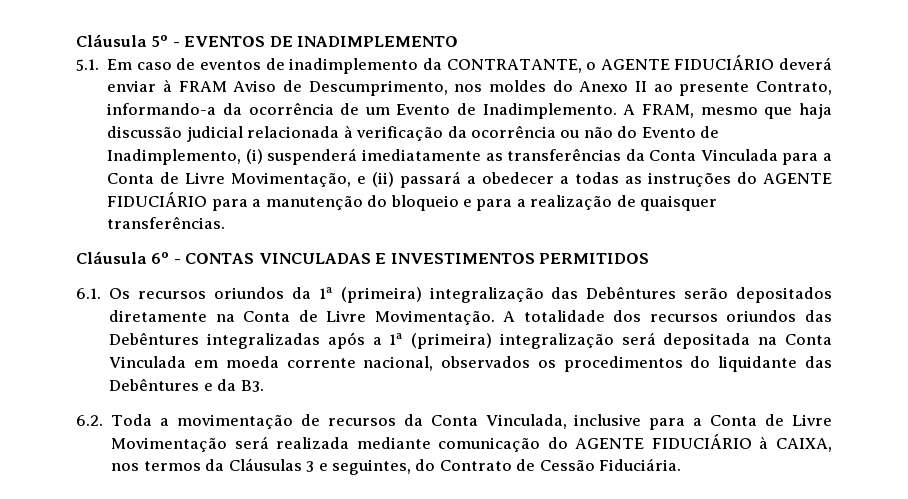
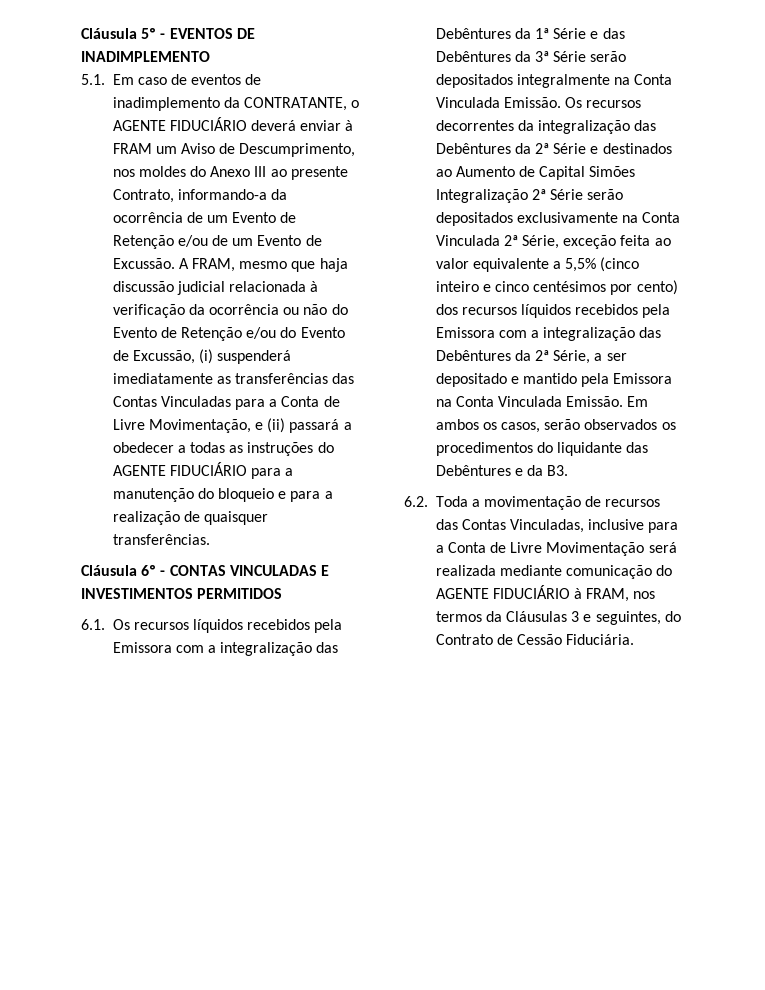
(227, 86) none -> [155,146,177,154] um
[634,81,647,92] II -> [254,166,267,177] III
[482,103,617,119] Inadimplemento. -> [112,235,322,249] [112,258,175,269] Retenção e/ou de um Evento de Excussão.
[107,149,242,165] Inadimplemento, -> [181,327,345,341] [112,350,195,364] Retenção e/ou do Evento de Excussão,
[625,149,778,161] da Conta Vinculada -> [332,373,355,384] [112,396,231,407] das Contas Vinculadas
[214,286,832,303] [109,310,832,325] [109,332,832,349] [109,356,434,371] oriundos da 1ª (primeira) integralização das Debêntures serão depositados diretamente na Conta de Livre Movimentação. A totalidade dos recursos oriundos das Debêntures integralizadas após a 1ª (primeira) integralização será depositada na Conta Vinculada em moeda corrente nacional, -> [193,619,343,633] [112,642,339,656] [435,28,625,39] [435,51,627,62] [435,74,673,88] [435,97,642,108] [435,120,657,134] [435,143,672,154] [435,166,636,180] [435,189,624,203] [435,212,681,226] [435,235,671,249] [435,257,640,272] [435,280,678,295] [435,304,671,318] [435,327,662,341] [435,350,627,364] [435,373,673,387] [435,396,649,407] [435,419,581,433] líquidos recebidos pela Emissora com a integralização das Debêntures da 1ª Série e das Debêntures da 3ª Série serão depositados integralmente na Conta Vinculada Emissão. Os recursos decorrentes da integralização das Debêntures da 2ª Série e destinados ao Aumento de Capital Simões Integralização 2ª Série serão depositados exclusivamente na Conta Vinculada 2ª Série, exceção feita ao valor equivalente a 5,5% (cinco inteiro e cinco centésimos por cento) dos recursos líquidos recebidos pela Emissora com a integralização das Debêntures da 2ª Série, a ser depositado e mantido pela Emissora na Conta Vinculada Emissão. Em ambos os casos, serão
[403,414,567,429] da Conta Vinculada, -> [435,519,585,533] das Contas Vinculadas,
[776,438,833,452] CAIXA, -> [586,588,630,602] FRAM,

